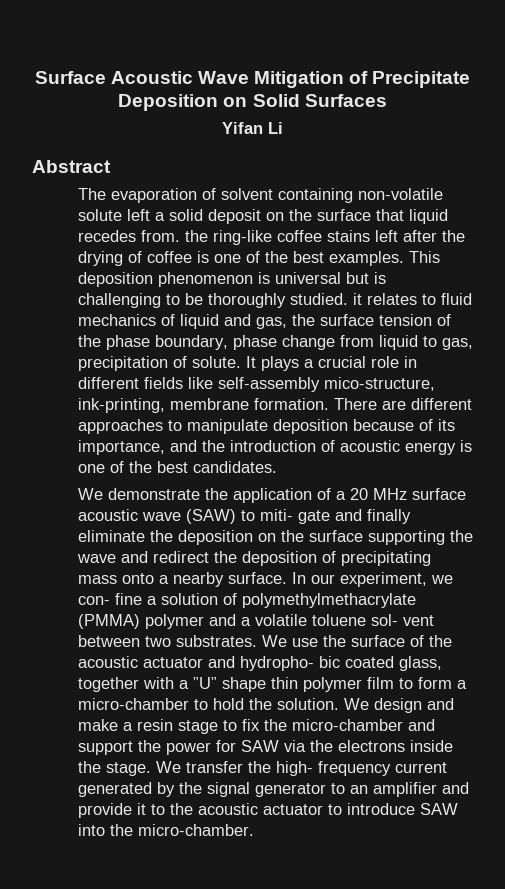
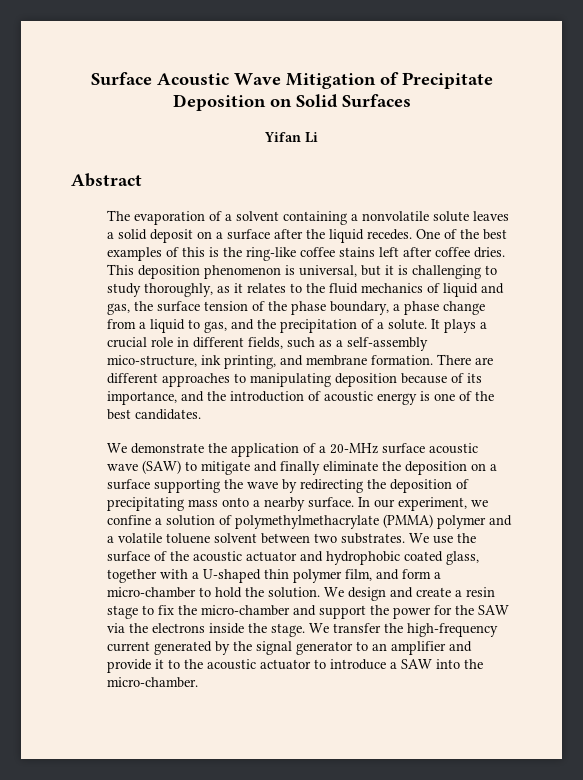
(216, 194) none -> [224,214,232,221] a
[357,188,443,200] [77,209,448,224] [77,230,180,242] non-volatile solute left a solid deposit on the surface that liquid recedes from. -> [350,211,509,222] [106,229,507,243] [106,247,219,261] a nonvolatile solute leaves a solid deposit on a surface after the liquid recedes. One of the best examples of this is
[441,230,465,242] [77,251,440,266] [77,272,386,287] [77,293,348,308] the drying of coffee is one of the best examples. This deposition phenomenon is universal but is challenging to be thoroughly studied. -> [434,247,505,258] [106,264,497,279] [106,283,230,297] coffee dries. This deposition phenomenon is universal, but it is challenging to study thoroughly, as
(436, 299) none -> [305,283,325,293] the
(228, 342) none -> [392,304,400,311] a
(374, 341) none -> [138,322,146,329] a
(473, 344) none -> [230,319,276,330] and the
(187, 362) none -> [376,322,384,329] a
[143,377,435,392] [77,398,165,413] fields like self-assembly mico-structure, ink-printing, -> [247,337,428,351] [106,355,303,369] fields, such as a self-assembly mico-structure, ink printing, and
[186,419,268,434] manipulate -> [249,373,331,387] manipulating
[349,488,407,500] 20 MHz -> [329,443,378,454] 20-MHz
[259,509,330,524] miti- gate -> [200,461,250,475] mitigate
[280,530,304,542] the -> [489,464,497,471] a
[120,551,209,563] and redirect -> [281,479,363,493] by redirecting
[77,593,142,605] con- fine -> [106,515,151,525] confine
[370,614,434,626] sol- vent -> [213,533,257,543] solvent
[239,656,340,671] hydropho- bic -> [325,551,400,565] hydrophobic
[192,677,413,692] ”U” shape thin polymer film to -> [202,569,399,583] U-shaped thin polymer film, and
[77,719,118,731] make -> [415,587,451,597] create
(236, 746) none -> [454,605,474,615] the
[275,761,391,776] high- frequency -> [406,623,498,637] high-frequency
(415, 809) none -> [389,662,397,669] a

